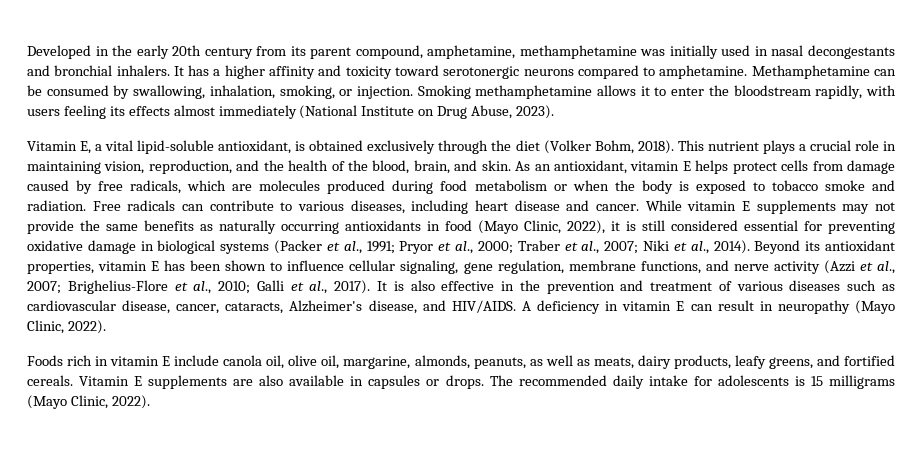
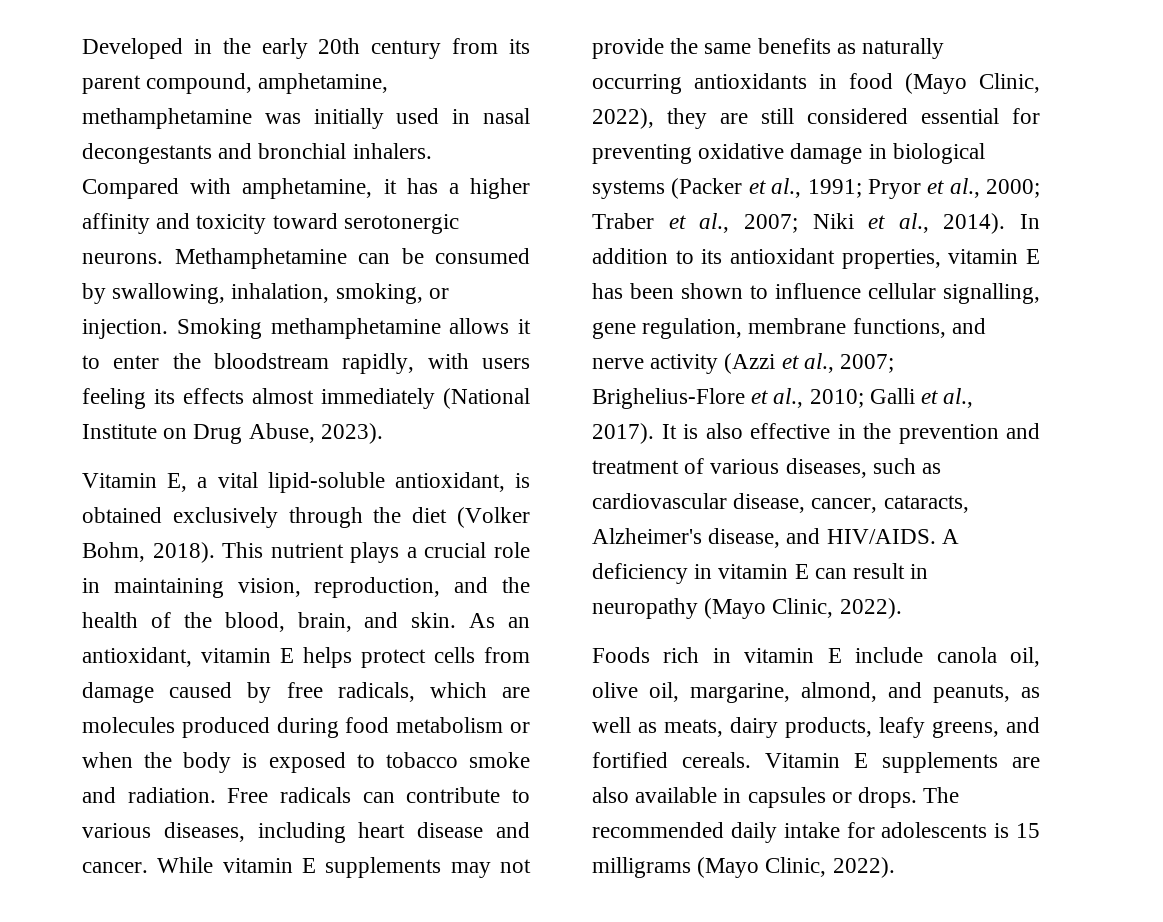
[173,66,184,76] It -> [82,178,397,199] Compared with amphetamine, it
[523,65,748,79] neurons compared to amphetamine. -> [82,253,163,264] neurons.
[611,221,636,231] it is -> [667,108,748,129] they are
[754,240,801,254] Beyond -> [1020,214,1040,229] [592,248,694,264] In addition to
[400,260,459,274] signaling, -> [943,283,1040,304] signalling,
[789,280,841,291] diseases -> [785,458,867,478] diseases,
[414,355,470,369] almonds, -> [801,682,922,702] almond, and

